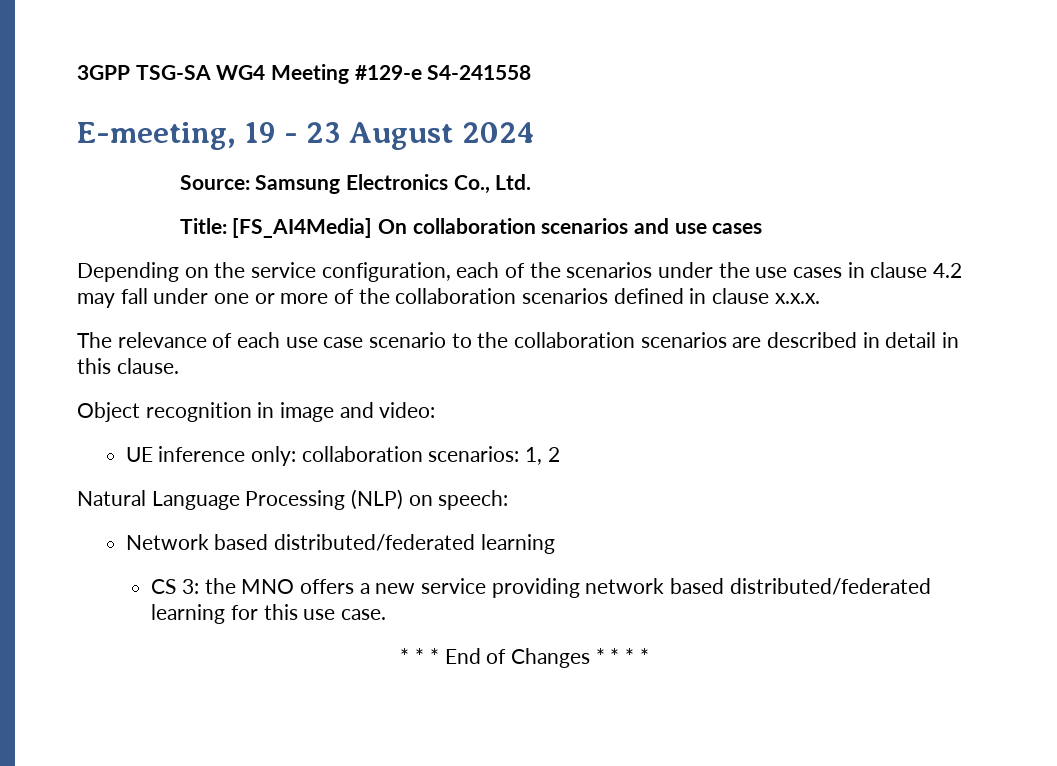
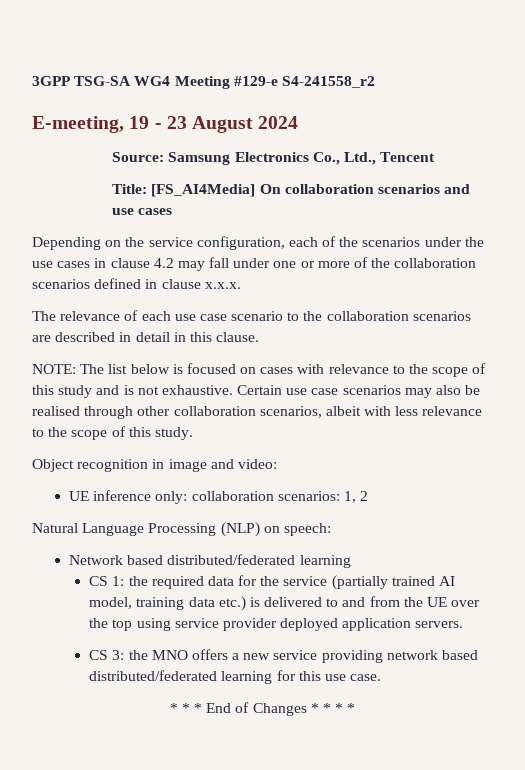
[427,65,532,80] S4-241558 -> [281,76,375,88] S4-241558_r2
[495,174,532,190] Ltd. -> [344,152,436,165] Ltd., Tencent
(179, 366) none -> [32,363,487,377] [32,385,481,398] [32,406,483,419] [32,426,193,440] // NOTE: The list below is focused on cases with relevance to the scope of this study and is not exhaustive. Certain use case scenarios may also be realised through other collaboration scenarios, albeit with less relevance to the scope of this study.
(555, 544) none -> [89,575,456,590] [89,596,481,611] [89,618,464,631] // CS 1: the required data for the service (partially trained AI model, training data etc.) is delivered to and from the UE over the top using service provider deployed application servers.

